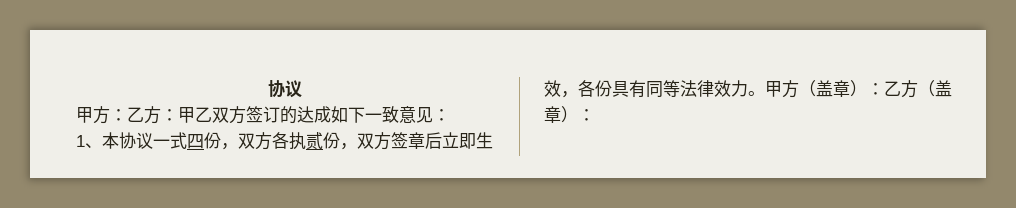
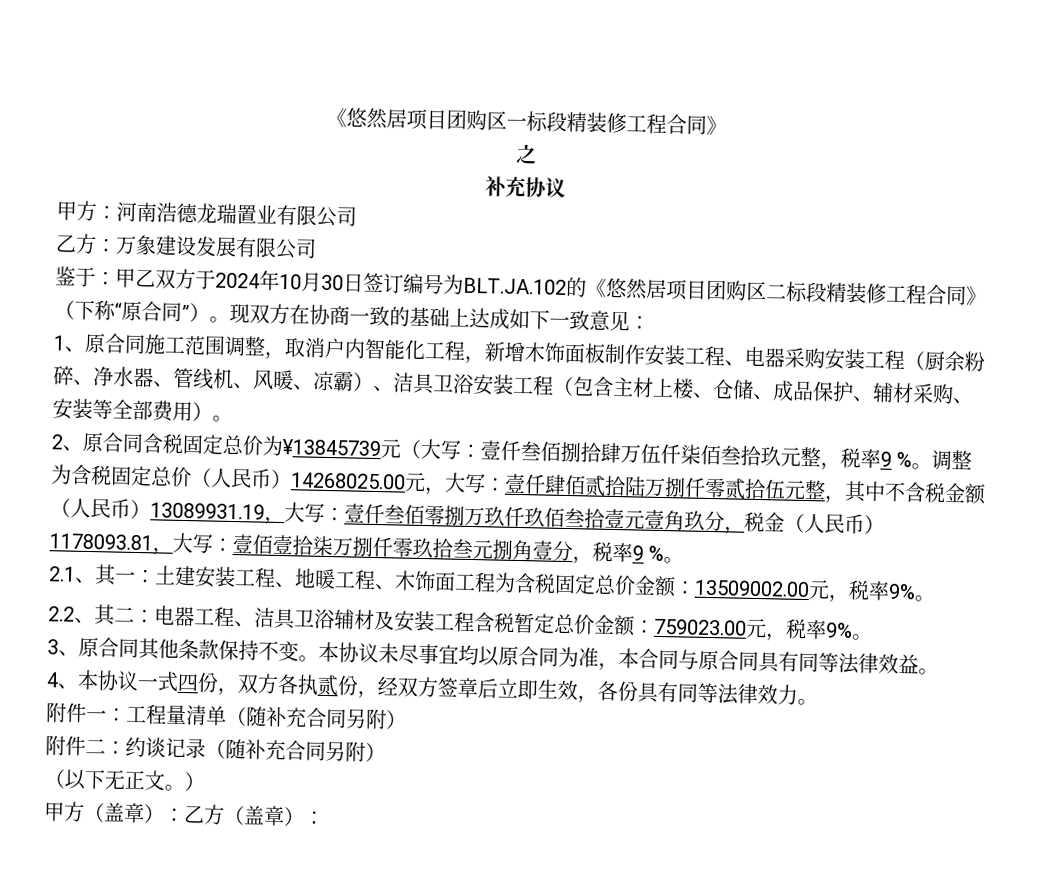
[268,80,302,98] [76,106,297,124] 协议 // 甲方：乙方：甲乙双方签订的 -> [326,107,727,136] [515,143,537,165] [485,176,566,198] [56,200,357,228] [55,233,317,260] [55,266,987,306] [54,299,470,328] 《悠然居项目团购区一标段精装修工程合同》 // 之 // 补充协议 // 甲方：河南浩德龙瑞置业有限公司 // 乙方：万象建设发展有限公司 // 鉴于：甲乙双方于2024年10月30日签订编号为BLT.JA.102的《悠然居项目团购区二标段精装修工程合同》（下称“原合同”）。现双方在协商一致的基础上
(102, 145) none -> [84,332,985,372] [53,365,974,405] [52,398,233,422] [51,431,973,471] [51,464,987,505] [50,497,885,535] [49,532,685,565] [48,564,935,603] [48,604,873,642] [47,636,939,675] [46,672,78,689] 原合同施工范围调整，取消户内智能化工程，新增木饰面板制作安装工程、电器采购安装工程（厨余粉碎、净水器、管线机、风暖、凉霸）、洁具卫浴安装工程（包含主材上楼、仓储、成品保护、辅材采购、安装等全部费用）。 // 2、原合同含税固定总价为¥13845739元（大写：壹仟叁佰捌拾肆万伍仟柒佰叁拾玖元整，税率9 %。调整为含税固定总价（人民币）14268025.00元，大写：壹仟肆佰贰拾陆万捌仟零贰拾伍元整，其中不含税金额（人民币）13089931.19，大写：壹仟叁佰零捌万玖仟玖佰叁拾壹元壹角玖分，税金（人民币）1178093.81，大写：壹佰壹拾柒万捌仟零玖拾叁元捌角壹分，税率9 %。 // 2.1、其一：土建安装工程、地暖工程、木饰面工程为含税固定总价金额：13509002.00元，税率9%。 // 2.2、其二：电器工程、洁具卫浴辅材及安装工程含税暂定总价金额：759023.00元，税率9%。 // 3、原合同其他条款保持不变。本协议未尽事宜均以原合同为准，本合同与原合同具有同等法律效益。 // 4、
(357, 146) none -> [377,676,399,696] 经
(765, 93) none -> [46,702,407,730] [45,735,386,763] [44,768,205,792] // 附件一：工程量清单（随补充合同另附） // 附件二：约谈记录（随补充合同另附） // （以下无正文。） //

